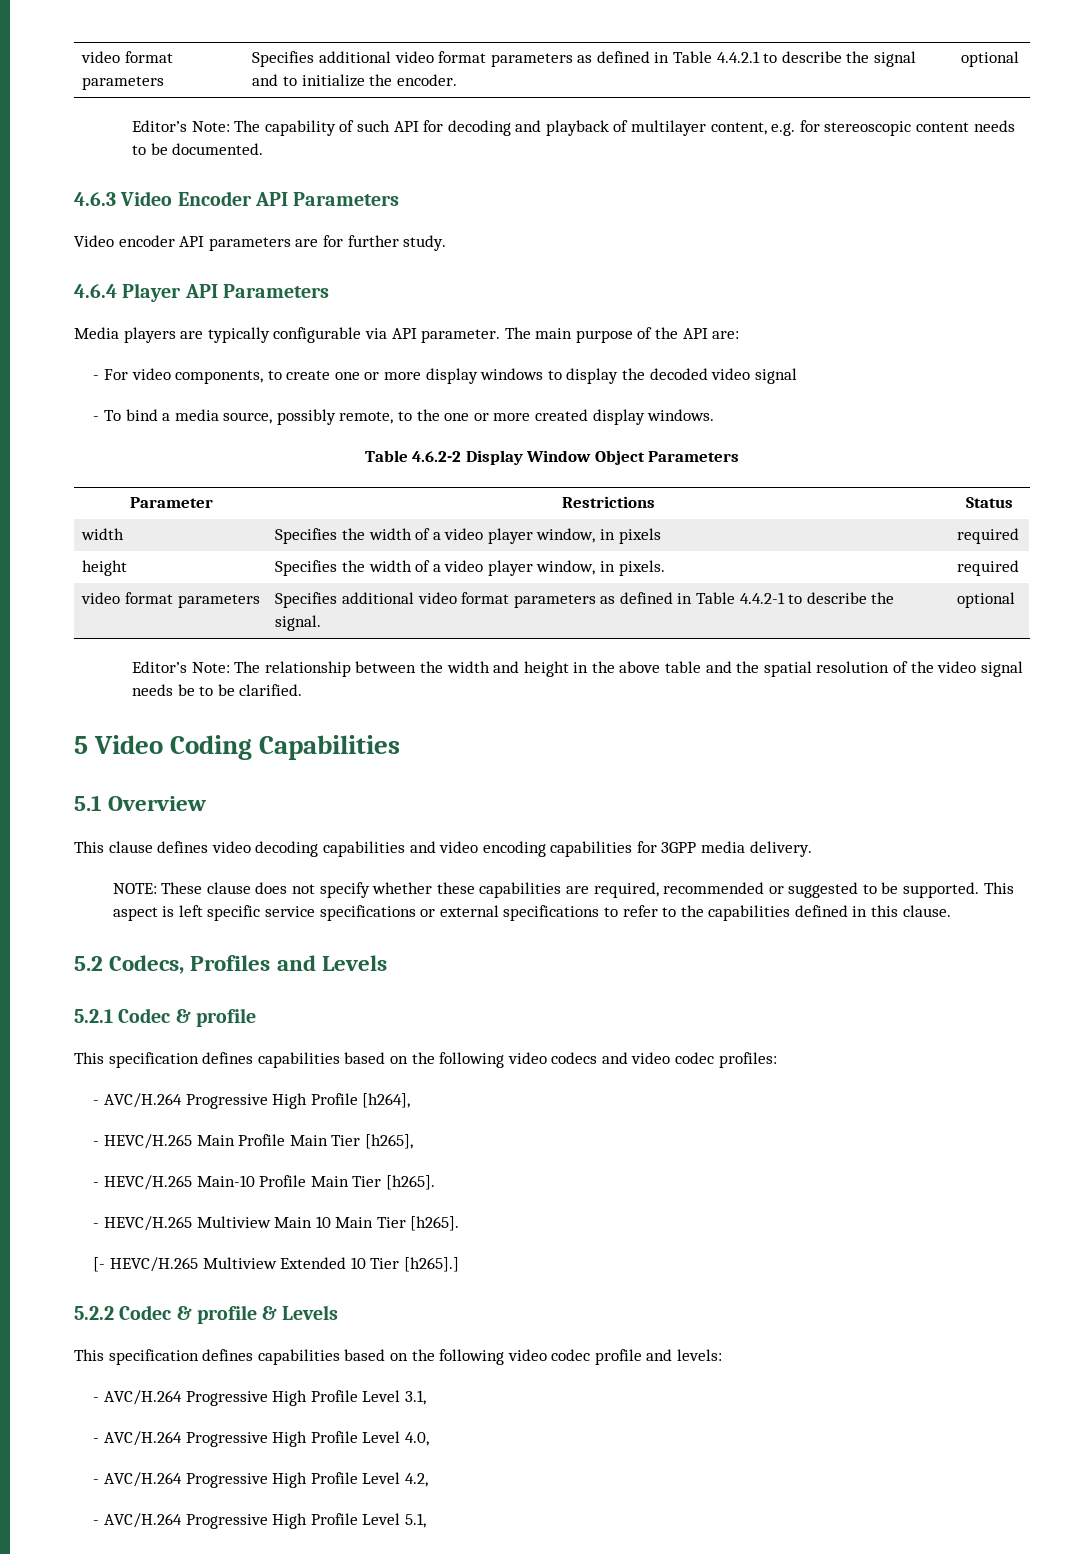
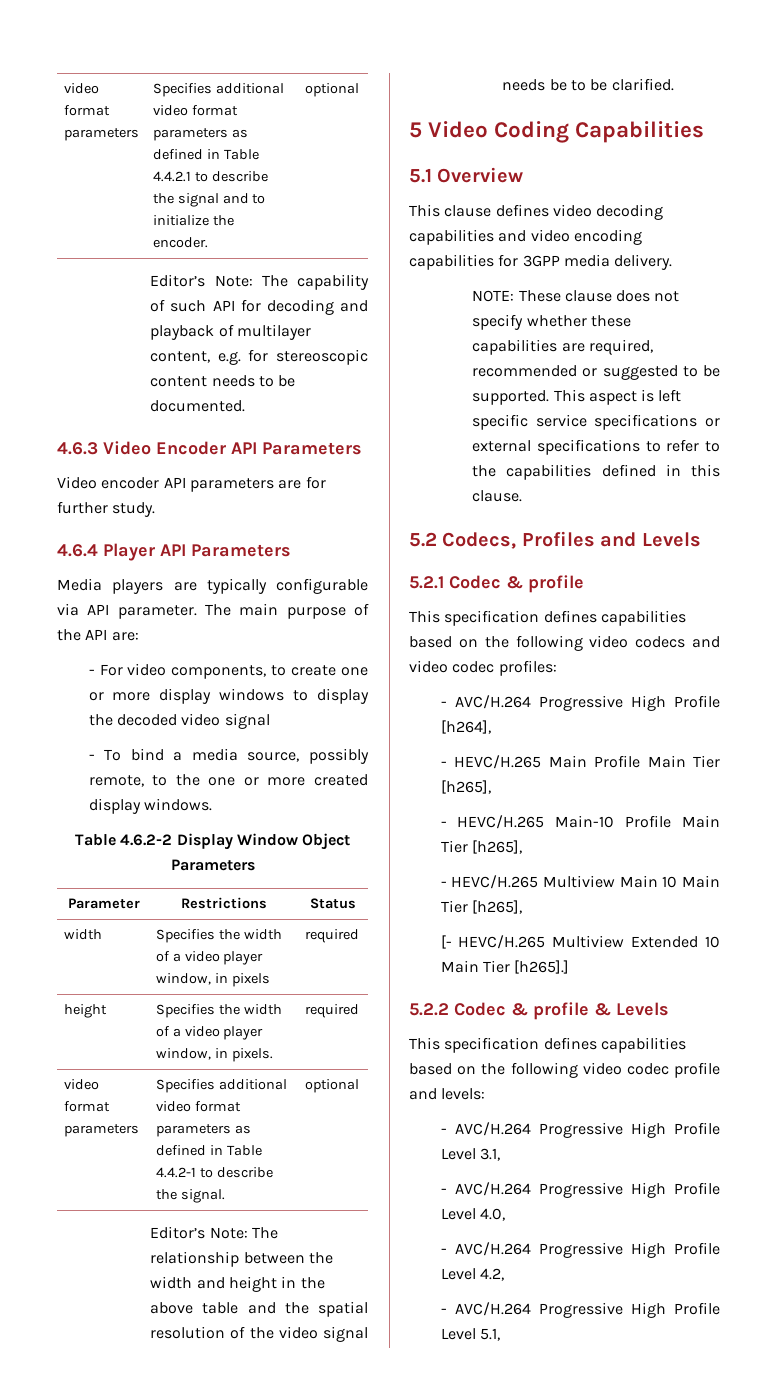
[385,1175,435,1190] [h265]. -> [471,840,522,854] [h265],
[410,1216,460,1231] [h265]. -> [471,900,522,914] [h265],
(366, 1263) none -> [440,960,479,973] Main

